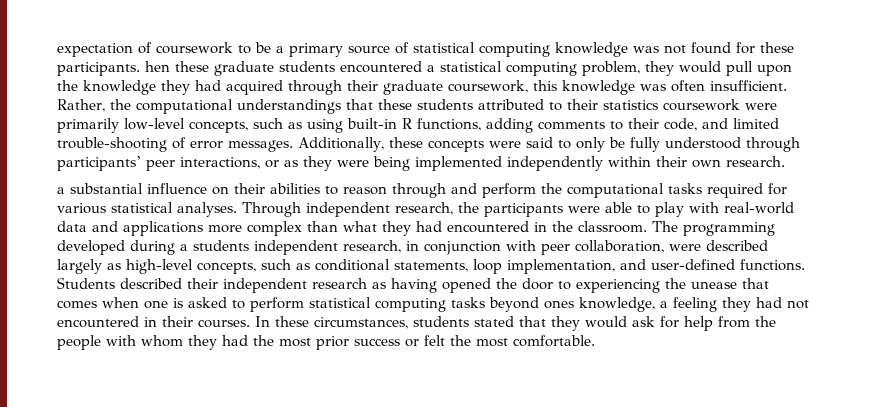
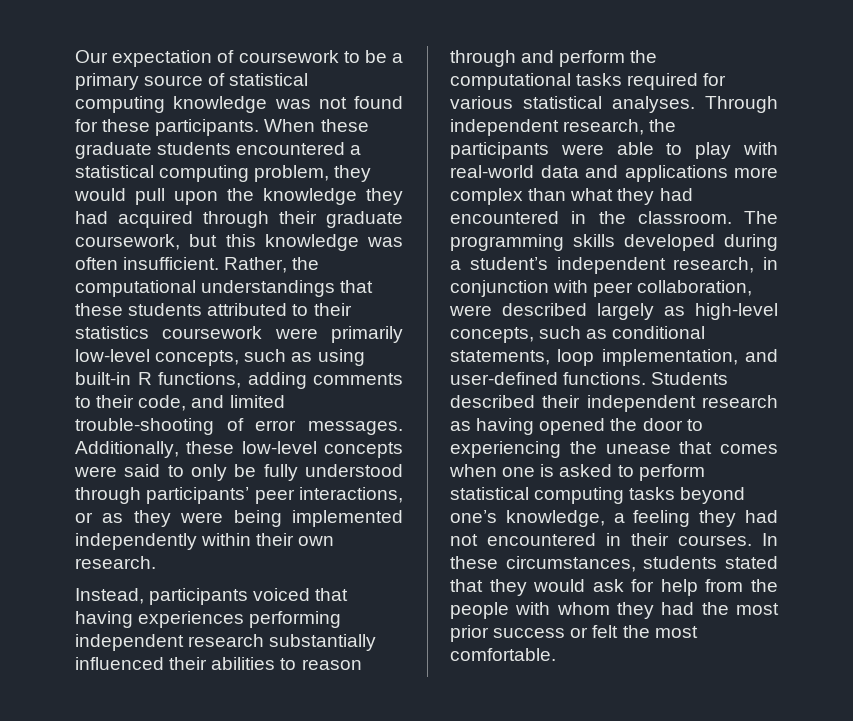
(57, 50) none -> [75,50,108,63] Our
[145,61,170,72] hen -> [264,119,316,132] When
(528, 86) none -> [189,234,218,247] but
(423, 142) none -> [241,441,317,454] low-level
[57,183,229,195] a substantial influence on -> [75,588,349,605] [75,611,342,628] [75,634,377,651] [75,657,164,670] Instead, participants voiced that having experiences performing independent research substantially influenced
(775, 229) none -> [573,234,615,247] skills
[193,240,249,251] students -> [469,257,548,270] student’s
[544,300,574,309] ones -> [450,510,497,523] one’s

